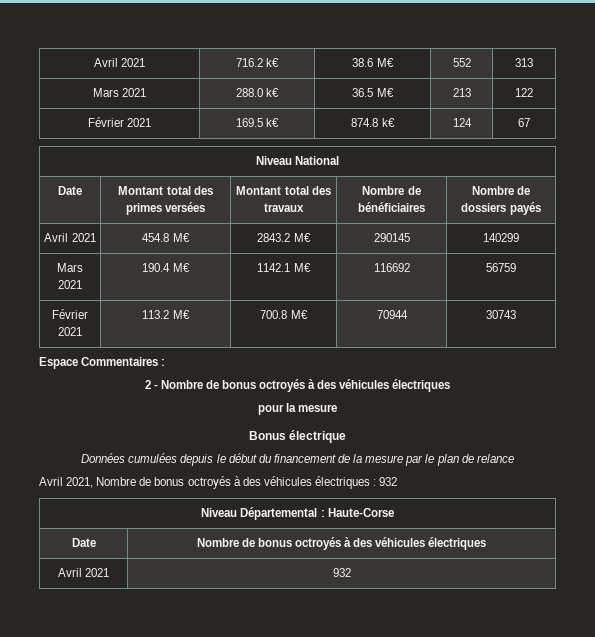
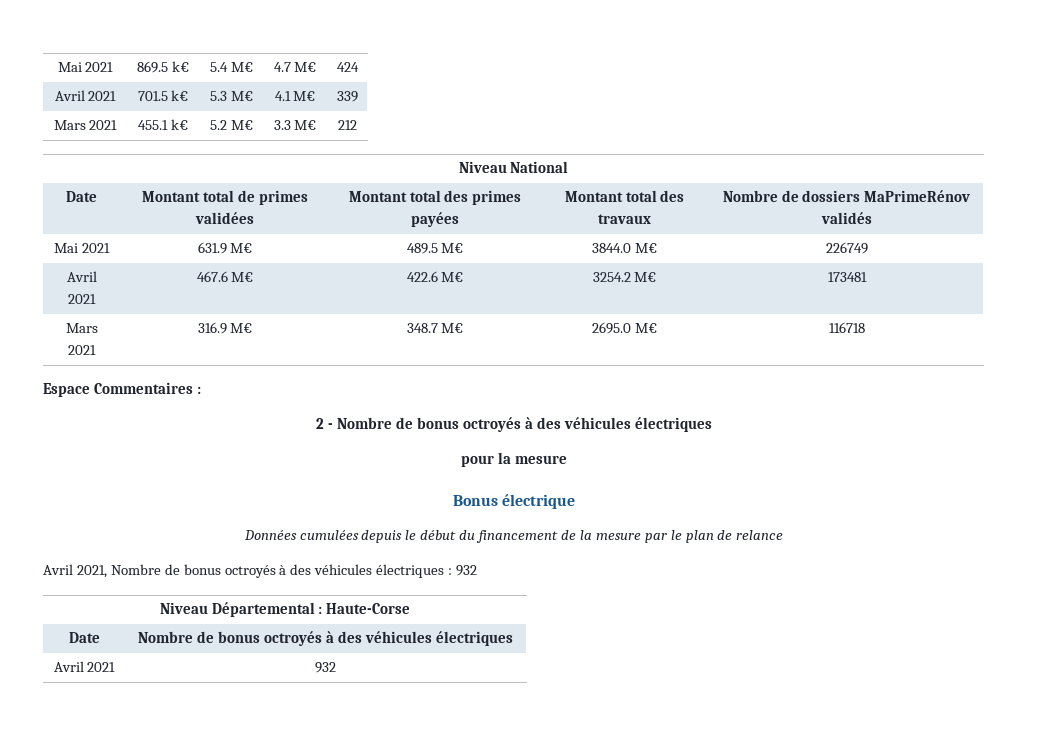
[93,58,146,67] [235,58,280,67] [352,58,394,67] [452,58,471,67] [515,58,533,67] [92,88,147,97] [235,88,280,97] [352,88,394,97] [452,88,471,97] [515,88,533,97] [87,117,152,127] [235,118,280,127] [351,118,395,127] [452,118,472,127] [518,118,530,127] [255,156,340,165] [58,186,82,195] Avril 2021 | 716.2 k€ | 38.6 M€ | 552 | 313 // Mars 2021 | 288.0 k€ | 36.5 M€ | 213 | 122 // Février 2021 | 169.5 k€ | 874.8 k€ | 124 | 67 // Niveau National // Date -> [57,62,114,72] [137,61,189,73] [210,62,253,72] [273,62,317,72] [336,62,359,72] [54,90,117,101] [137,90,189,101] [210,91,253,101] [274,91,316,101] [336,91,358,102] [53,120,118,130] [138,119,188,130] [210,120,253,130] [273,120,317,130] [337,120,357,130] [458,161,569,173] [66,191,97,202] [142,190,308,205] [195,212,254,224] Mai 2021 | 869.5 k€ | 5.4 M€ | 4.7 M€ | 424 // Avril 2021 | 701.5 k€ | 5.3 M€ | 4.1 M€ | 339 // Mars 2021 | 455.1 k€ | 5.2 M€ | 3.3 M€ | 212 // Niveau National // Date | Montant total de primes validées
[165,202,206,212] versées -> [411,212,459,227] payées
[358,202,425,212] [471,186,531,195] [461,202,541,215] [44,233,96,242] [142,233,190,242] [257,233,311,242] [373,233,410,242] [483,233,519,242] [57,263,83,272] [58,280,82,289] [142,263,190,272] [257,263,311,272] [373,263,410,272] [486,263,516,272] [52,309,88,319] [58,327,82,336] [142,310,190,319] [260,310,308,319] [376,310,408,319] [486,310,516,319] bénéficiaires | Nombre de dossiers payés // Avril 2021 | 454.8 M€ | 2843.2 M€ | 290145 | 140299 // Mars 2021 | 190.4 M€ | 1142.1 M€ | 116692 | 56759 // Février 2021 | 113.2 M€ | 700.8 M€ | 70944 | 30743 -> [802,190,971,202] [820,212,872,224] [54,243,110,253] [197,242,253,254] [406,243,464,254] [592,243,657,253] [825,242,868,254] [66,271,97,282] [68,294,96,304] [196,271,254,282] [406,271,464,282] [592,272,657,282] [827,272,867,282] [65,323,98,333] [68,345,96,355] [197,322,253,334] [406,323,464,333] [592,322,657,334] [828,322,865,333] dossiers MaPrimeRénov validés // Mai 2021 | 631.9 M€ | 489.5 M€ | 3844.0 M€ | 226749 // Avril 2021 | 467.6 M€ | 422.6 M€ | 3254.2 M€ | 173481 // Mars 2021 | 316.9 M€ | 348.7 M€ | 2695.0 M€ | 116718

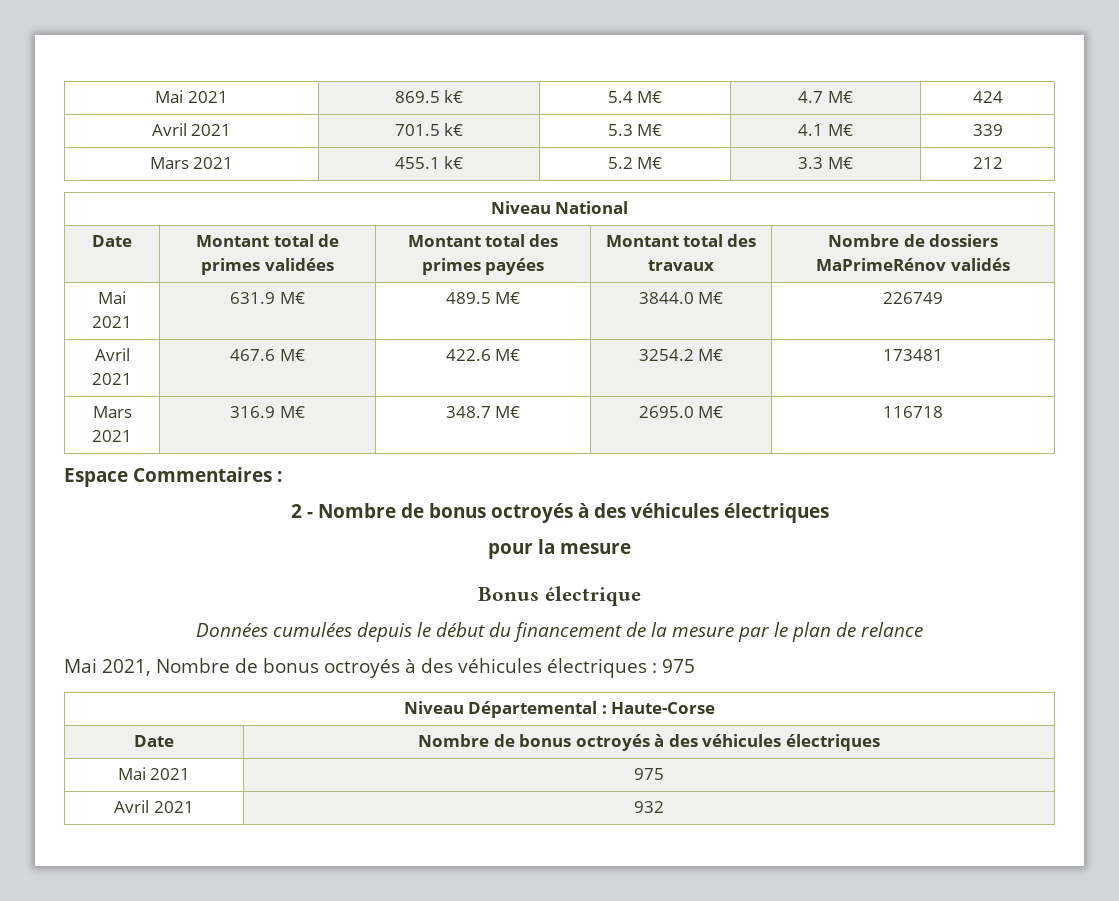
[43,564,73,575] Avril -> [64,658,97,673] Mai
[456,565,478,576] 932 -> [662,659,695,673] 975
(513, 638) none -> [117,767,191,780] [634,768,664,780] // Mai 2021 | 975

